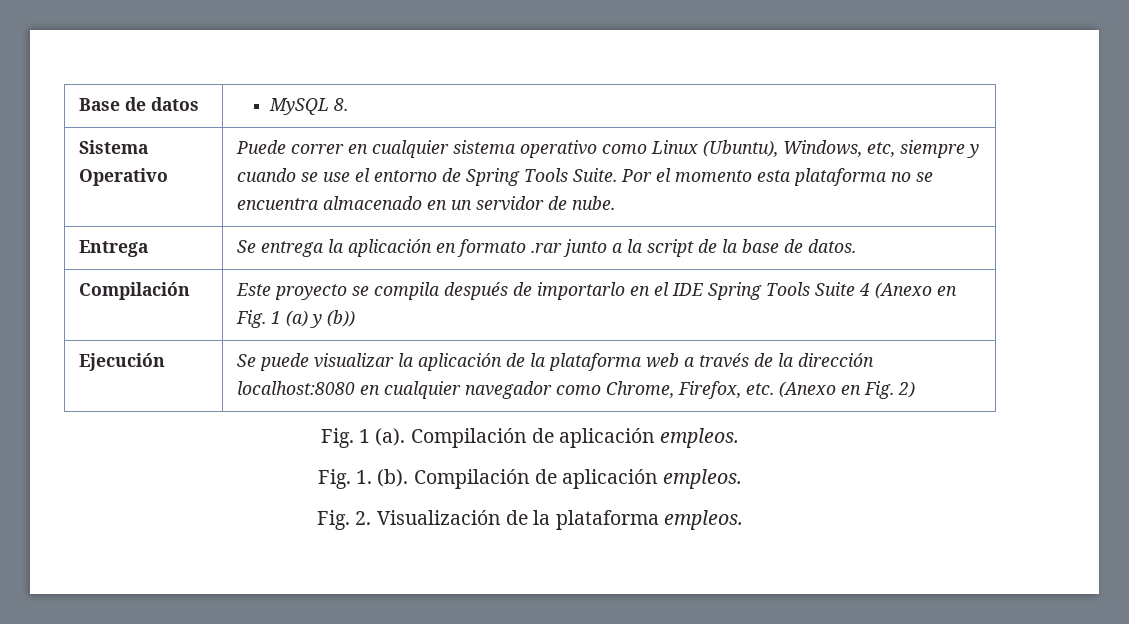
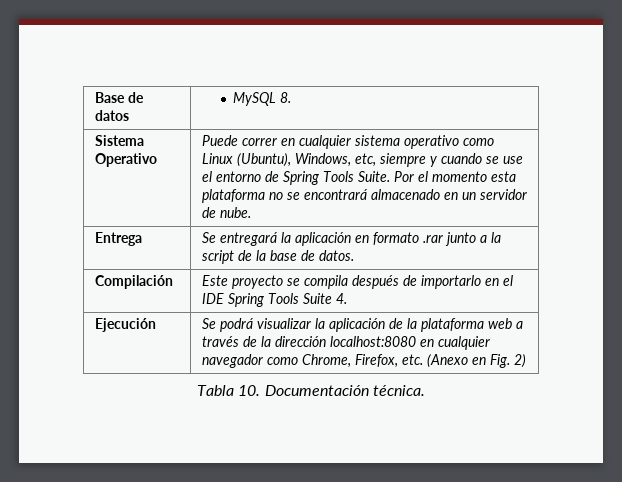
[236,198,319,210] encuentra -> [303,189,368,200] encontrará
[260,241,324,257] entrega -> [219,232,278,246] entregará
[858,282,957,299] [235,310,355,328] 4 (Anexo en Fig. 1 (a) y (b)) -> [335,293,347,304] 4.
[259,353,309,371] puede -> [219,318,254,332] podrá
[320,428,740,448] [317,469,743,489] [317,510,743,530] Fig. 1 (a). Compilación de aplicación empleos. // Fig. 1. (b). Compilación de aplicación empleos. // Fig. 2. Visualización de la plataforma empleos. -> [197,385,425,396] Tabla 10. Documentación técnica.

